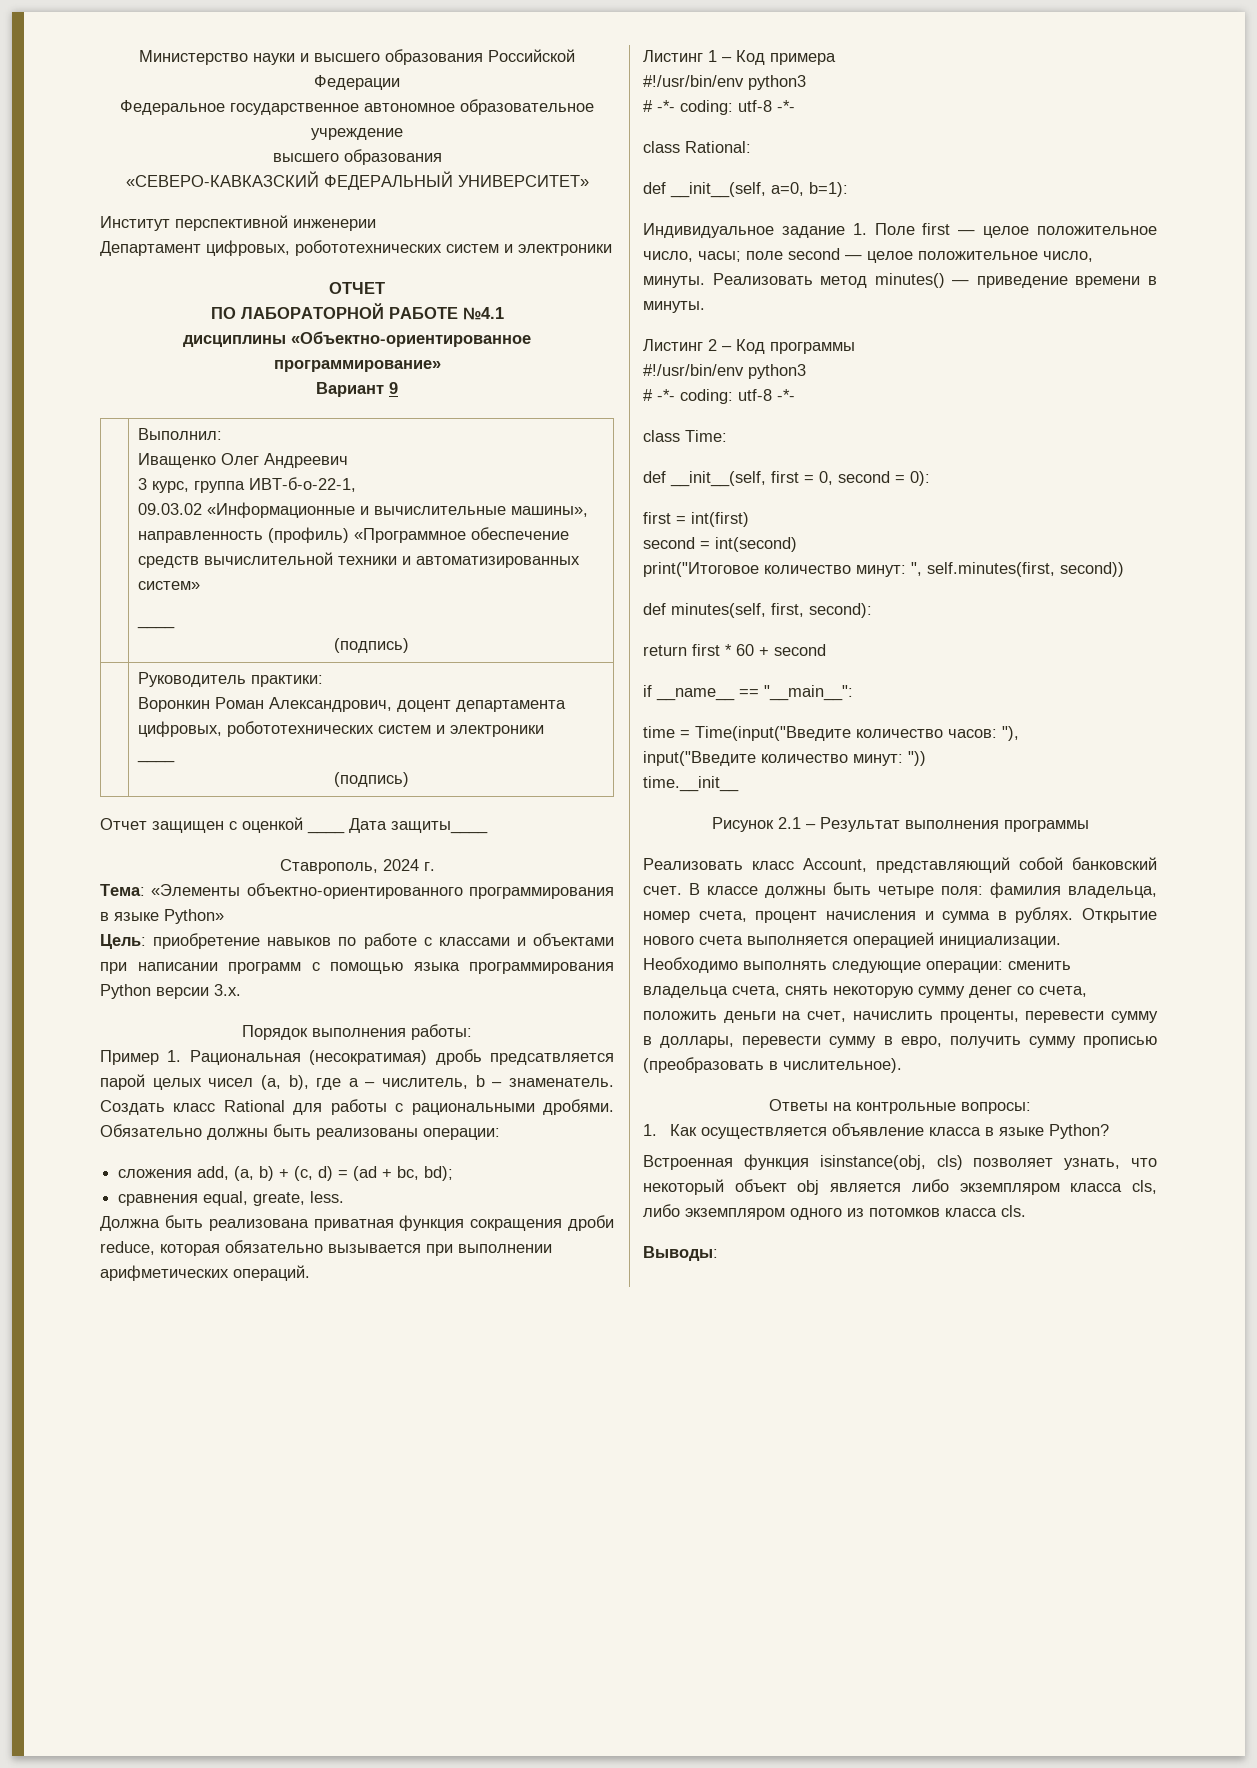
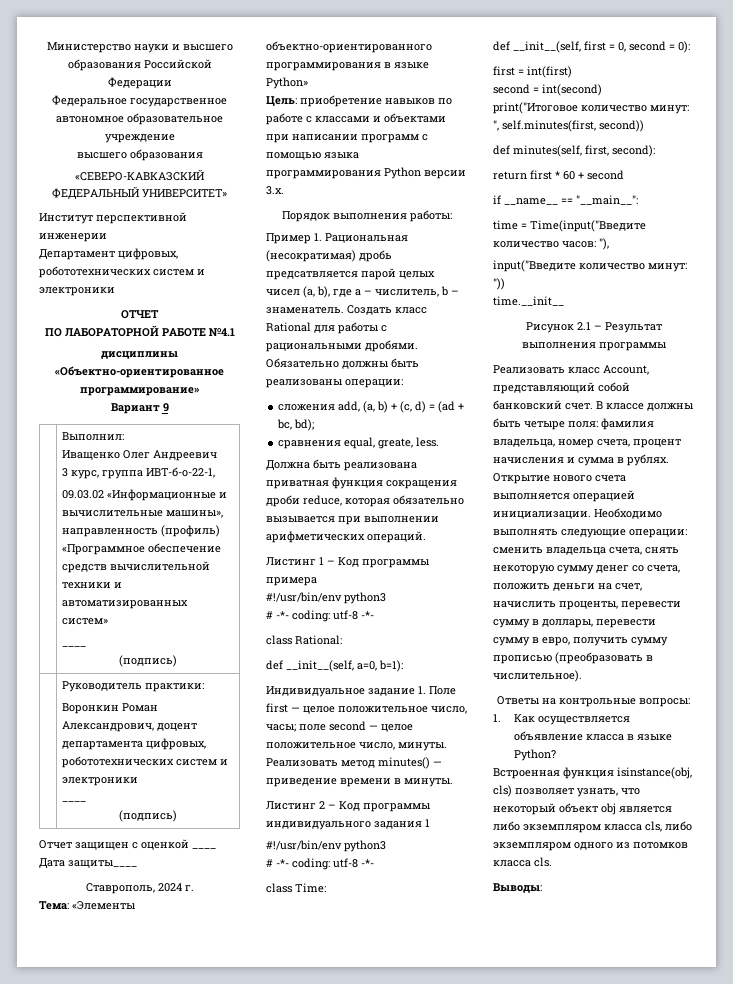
(765, 57) none -> [362,559,429,568] программы
(855, 348) none -> [266,819,430,830] индивидуального задания 1

